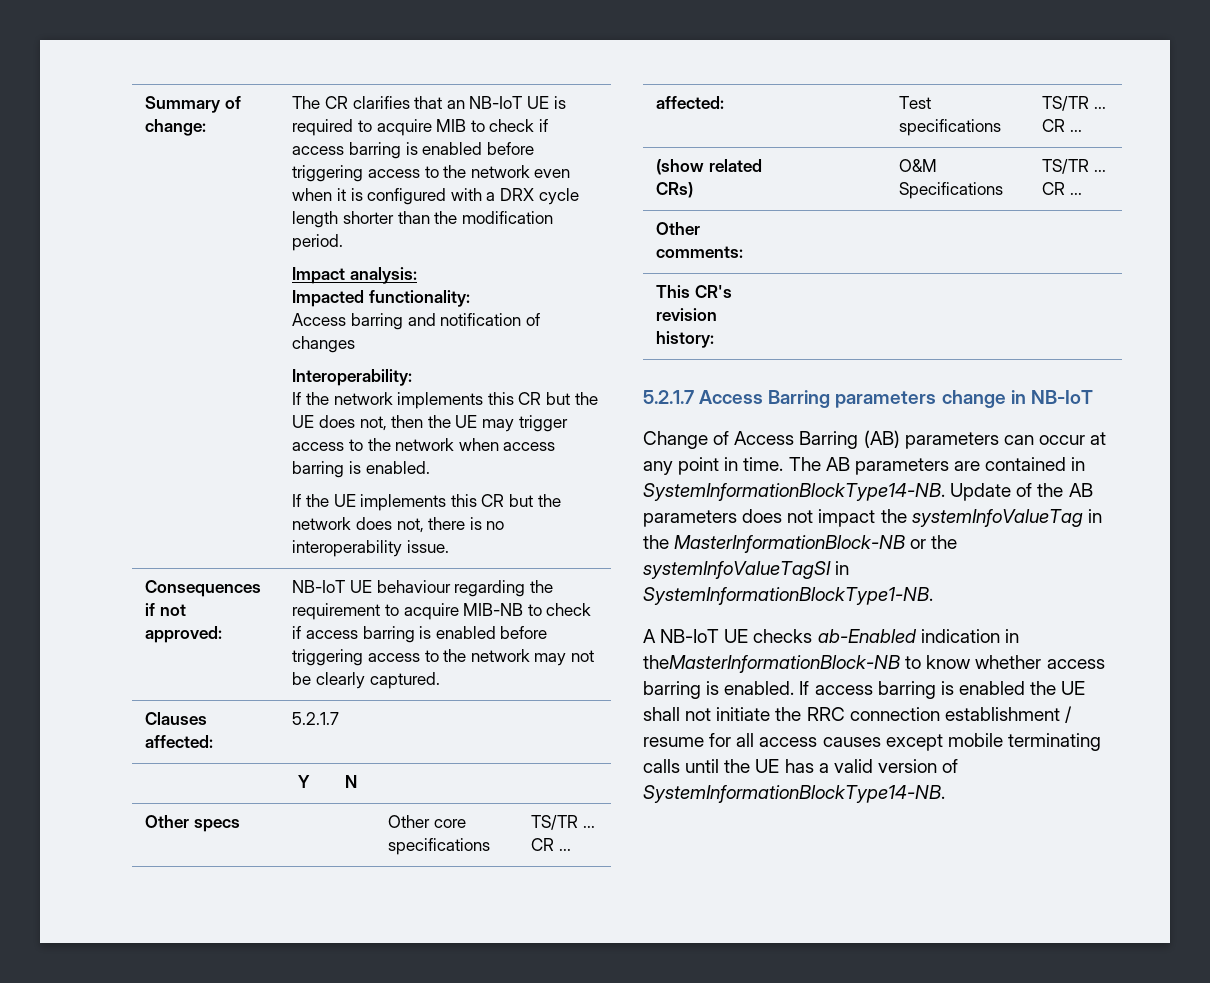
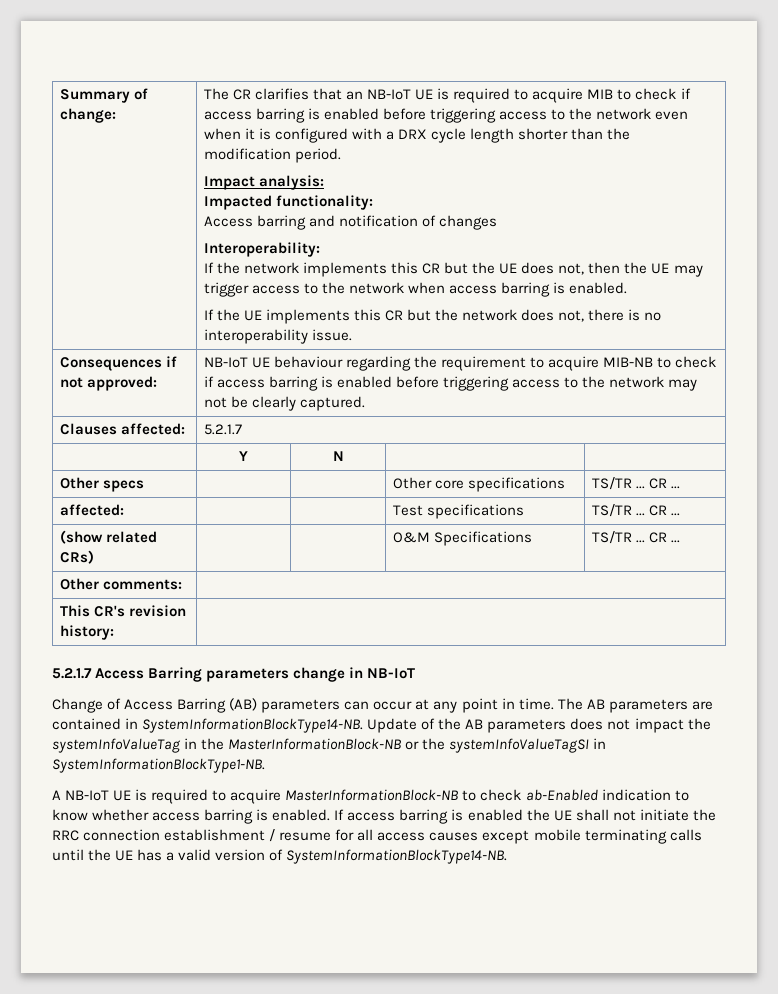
[753,629,1019,643] [643,655,901,673] checks ab-Enabled indication in theMasterInformationBlock-NB -> [135,789,671,804] is required to acquire MasterInformationBlock-NB to check ab-Enabled indication

